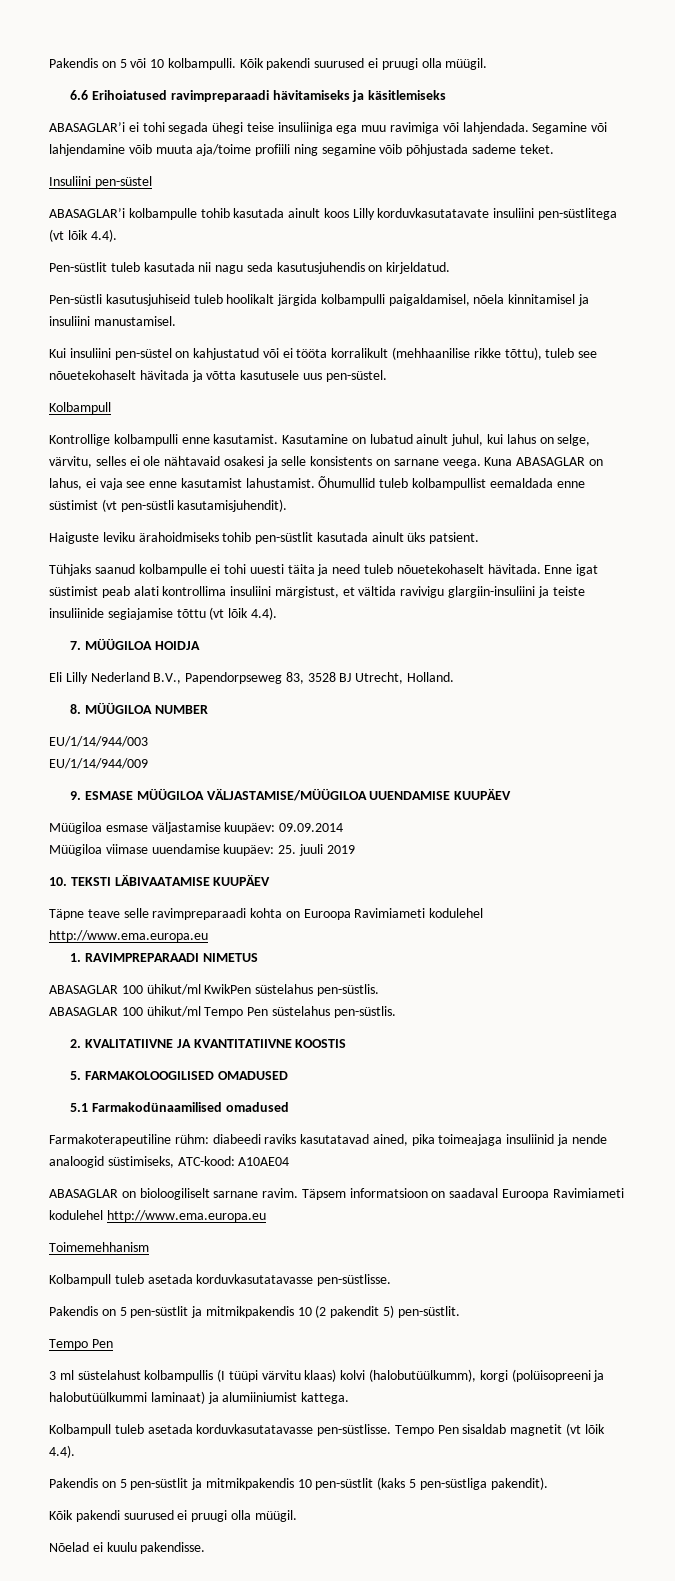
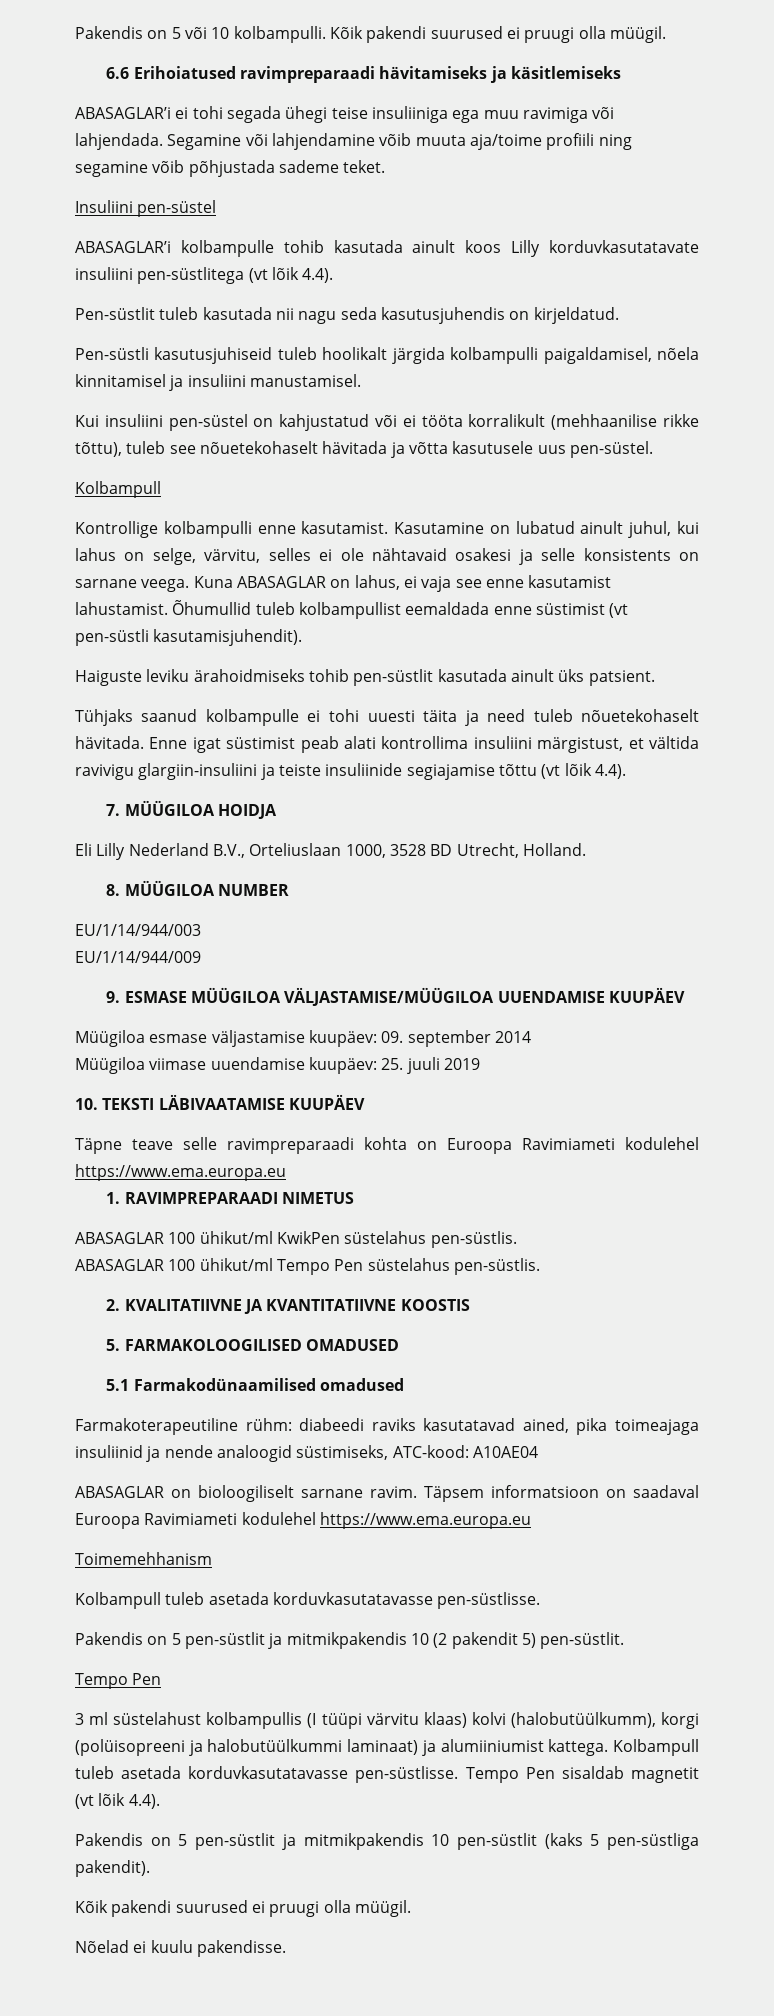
[185,672,352,684] Papendorpseweg 83, 3528 BJ -> [249,843,453,858] Orteliuslaan 1000, 3528 BD
[279,823,344,832] 09.09.2014 -> [381,1030,531,1047] 09. september 2014
[49,930,208,942] http://www.ema.europa.eu -> [75,1164,286,1181] https://www.ema.europa.eu
[106,1210,266,1222] http://www.ema.europa.eu -> [319,1512,531,1529] https://www.ema.europa.eu
(350, 1398) // -> (609, 1747) none

